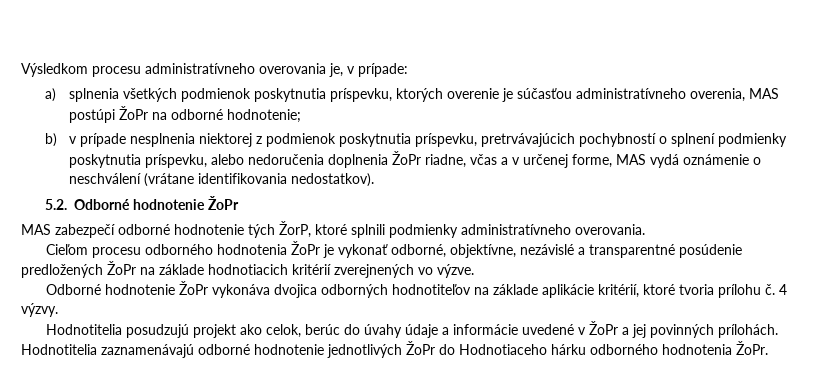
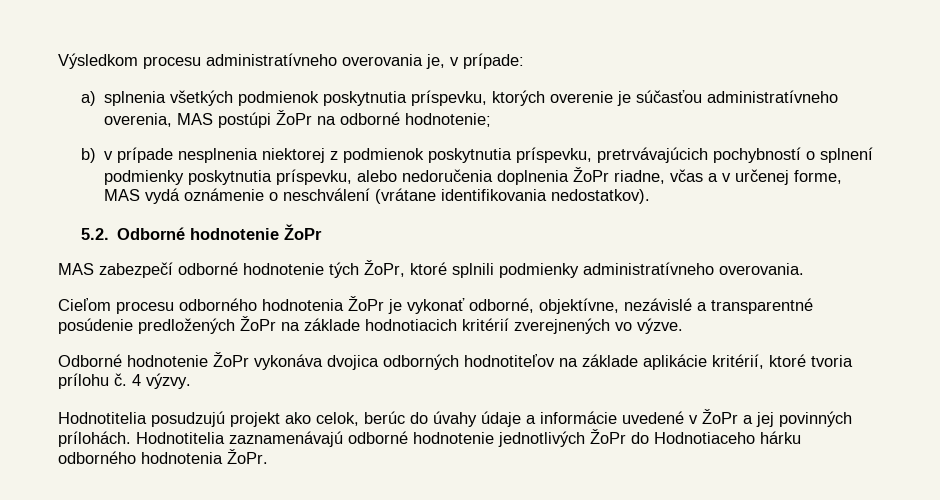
[279,221,311,238] ŽorP, -> [364,260,405,277] ŽoPr,

